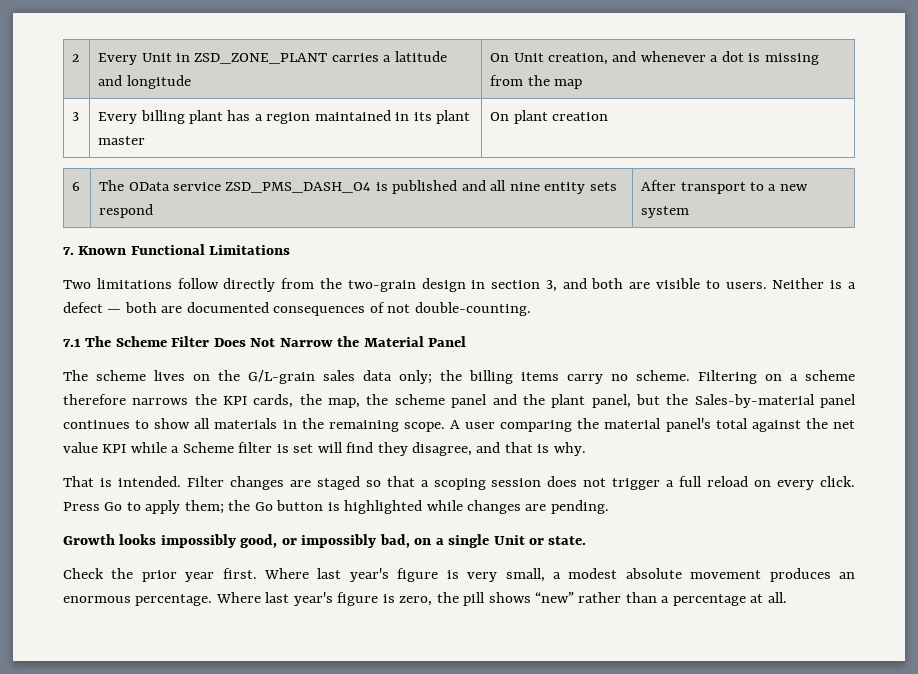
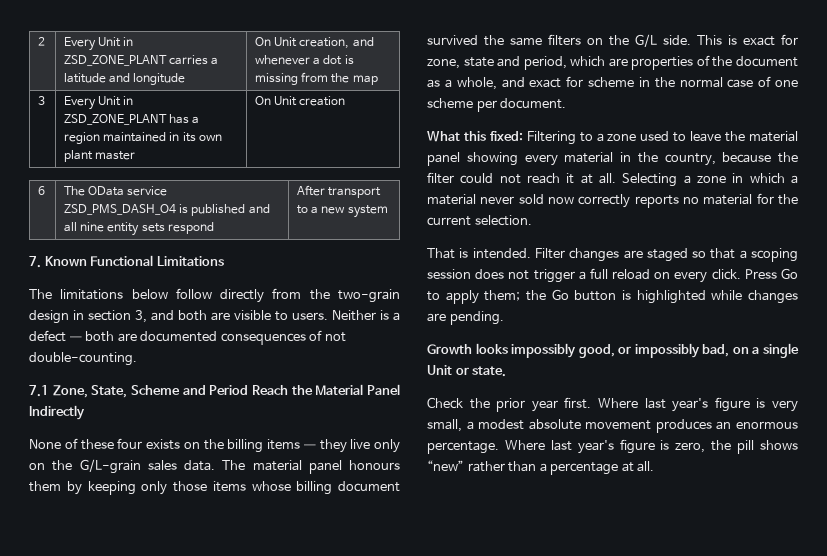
[140,110,223,124] billing plant -> [98,96,134,106] [64,114,168,125] Unit in ZSD_ZONE_PLANT
(432, 116) none -> [198,134,222,141] own
[513,110,548,124] plant -> [274,96,298,106] Unit
[63,278,172,289] Two limitations -> [29,289,168,300] The limitations below
[85,336,467,347] [63,370,855,384] [63,394,857,408] [63,418,855,432] [63,442,586,456] The Scheme Filter Does Not Narrow the Material Panel // The scheme lives on the G/L-grain sales data only; the billing items carry no scheme. Filtering on a scheme therefore narrows the KPI cards, the map, the scheme panel and the plant panel, but the Sales-by-material panel continues to show all materials in the remaining scope. A user comparing the material panel's total against the net value KPI while a Scheme filter is set will find they disagree, and that is why. -> [52,384,401,398] [29,405,85,420] [29,438,400,453] [29,459,400,474] [29,481,400,495] [427,34,798,47] [427,55,798,70] [427,76,798,90] [427,98,567,112] [427,131,798,145] [427,152,798,166] [427,172,798,187] [427,193,798,208] [427,215,532,226] Zone, State, Scheme and Period Reach the Material Panel Indirectly // None of these four exists on the billing items — they live only on the G/L-grain sales data. The material panel honours them by keeping only those items whose billing document survived the same filters on the G/L side. This is exact for zone, state and period, which are properties of the document as a whole, and exact for scheme in the normal case of one scheme per document. // What this fixed: Filtering to a zone used to leave the material panel showing every material in the country, because the filter could not reach it at all. Selecting a zone in which a material never sold now correctly reports no material for the current selection.

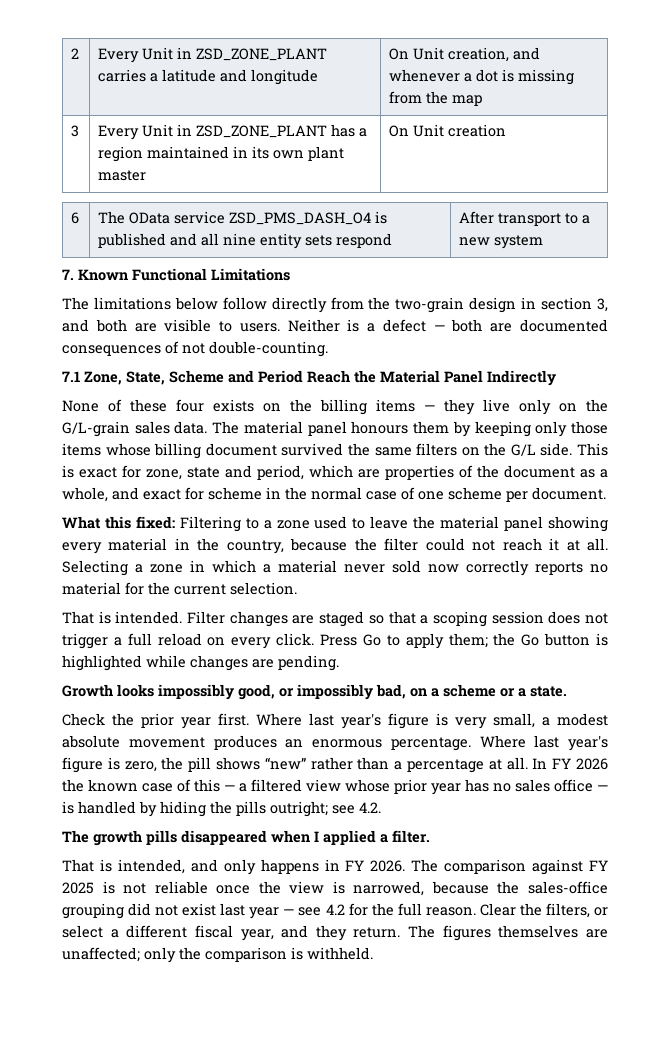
[762,343,799,358] [427,365,469,375] single Unit or -> [443,684,526,697] scheme or a
(655, 466) none -> [532,758,609,770] [62,779,608,795] [62,801,381,817] [62,830,430,846] [62,859,609,875] [62,881,609,896] [62,903,608,919] [62,925,608,941] [62,947,373,963] In FY 2026 the known case of this — a filtered view whose prior year has no sales office — is handled by hiding the pills outright; see 4.2. // The growth pills disappeared when I applied a filter. // That is intended, and only happens in FY 2026. The comparison against FY 2025 is not reliable once the view is narrowed, because the sales-office grouping did not exist last year — see 4.2 for the full reason. Clear the filters, or select a different fiscal year, and they return. The figures themselves are unaffected; only the comparison is withheld.

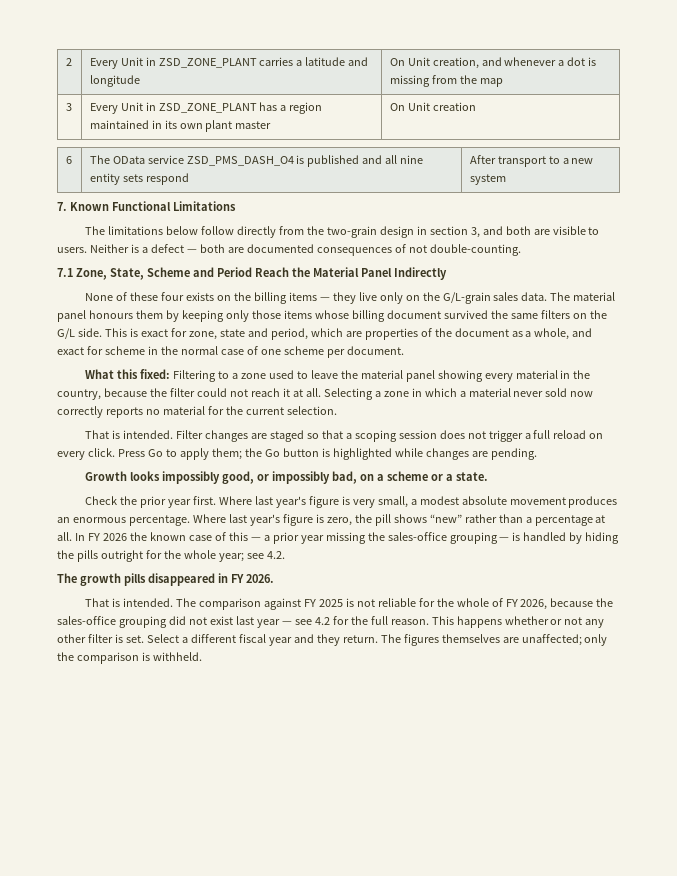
[251,779,593,795] filtered view whose prior year has no sales office -> [272,532,498,544] prior year missing the sales-office grouping
[270,801,328,817] outright; -> [100,550,244,562] outright for the whole year;
[271,830,430,845] [62,859,406,875] when I applied a filter. // That is intended, and only happens in FY 2026. -> [217,573,274,583] [84,598,173,607] in FY 2026. // That is intended.
[216,881,425,896] once the view is narrowed, -> [418,598,548,610] for the whole of FY 2026,
[479,903,608,918] [62,925,103,938] Clear the filters, or select -> [431,616,605,628] [57,634,179,643] This happens whether or not any other filter is set. Select
[240,929,274,941] year, -> [268,637,292,646] year

